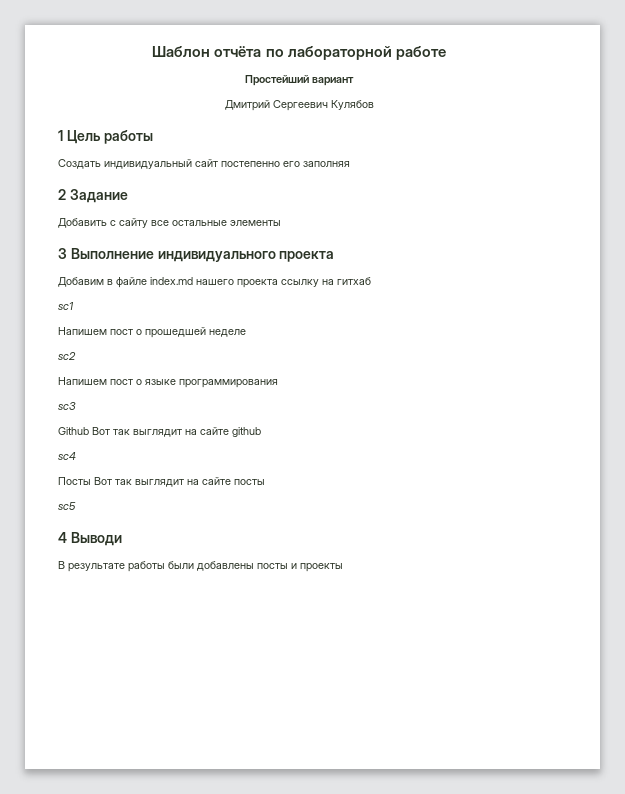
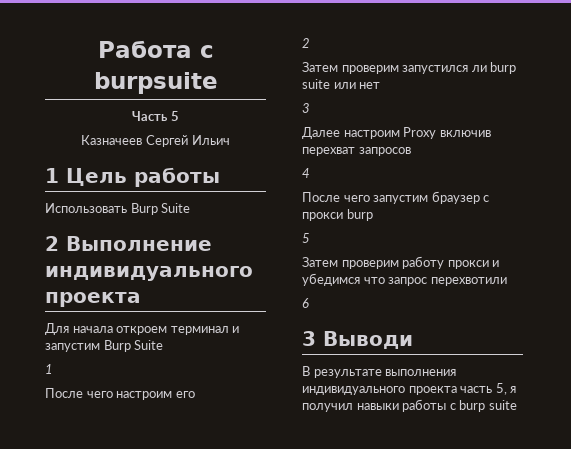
[152,46,446,60] [245,75,354,86] [224,100,374,111] [58,130,153,144] [58,159,350,169] [58,189,128,203] [58,218,281,228] [58,248,335,262] [58,277,371,288] [58,302,74,310] [58,327,246,338] [58,352,76,360] [58,377,278,388] [58,402,76,410] [58,427,261,437] [58,452,76,460] [58,477,265,487] [58,502,76,510] [58,532,122,546] [58,561,343,572] Шаблон отчёта по лабораторной работе // Простейший вариант // Дмитрий Сергеевич Кулябов // 1 Цель работы // Создать индивидуальный сайт постепенно его заполняя // 2 Задание // Добавить с сайту все остальные элементы // 3 Выполнение индивидуального проекта // Добавим в файле index.md нашего проекта ссылку на гитхаб // sc1 // Напишем пост о прошедшей неделе // sc2 // Напишем пост о языке программирования // sc3 // Github Вот так выглядит на сайте github // sc4 // Посты Вот так выглядит на сайте посты // sc5 // 4 Выводи // В результате работы были добавлены посты и проекты -> [97,40,214,58] [93,72,218,94] [132,111,179,121] [81,135,230,147] [45,167,220,187] [45,203,191,215] [45,236,212,251] [45,266,253,281] [45,292,141,307] [45,323,240,335] [45,340,164,352] [45,364,53,374] [45,388,195,400] [302,38,310,48] [302,62,517,74] [302,79,381,89] [302,103,310,113] [302,127,491,139] [302,147,411,156] [302,168,310,178] [302,191,490,204] [302,209,373,221] [302,233,310,243] [302,256,500,269] [302,273,507,286] [302,298,309,308] [302,331,413,349] [302,366,457,378] [302,383,517,395] [302,399,517,412] Работа с burpsuite // Часть 5 // Казначеев Сергей Ильич // 1 Цель работы // Использовать Burp Suite // 2 Выполнение индивидуального проекта // Для начала откроем терминал и запустим Burp Suite // 1 // После чего настроим его // 2 // Затем проверим запустился ли burp suite или нет // 3 // Далее настроим Proxy включив перехват запросов // 4 // После чего запустим браузер с прокси burp // 5 // Затем проверим работу прокси и убедимся что запрос перехвотили // 6 // 3 Выводи // В результате выполнения индивидуального проекта часть 5, я получил навыки работы с burp suite

